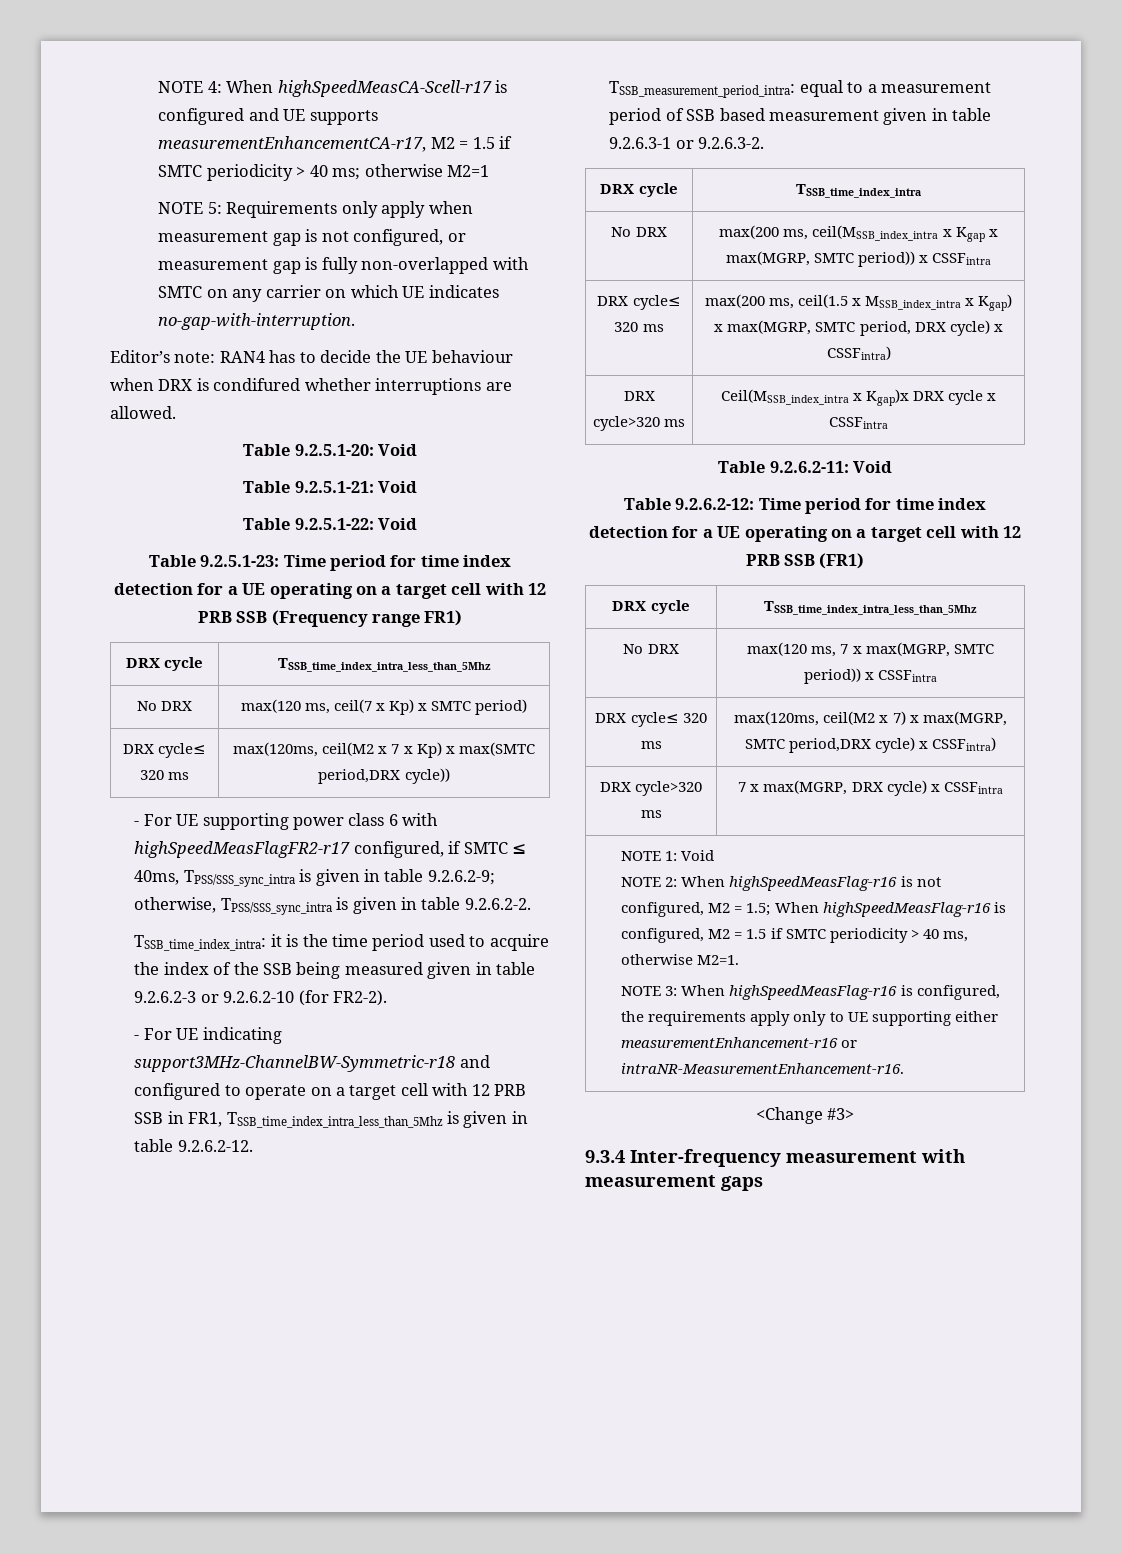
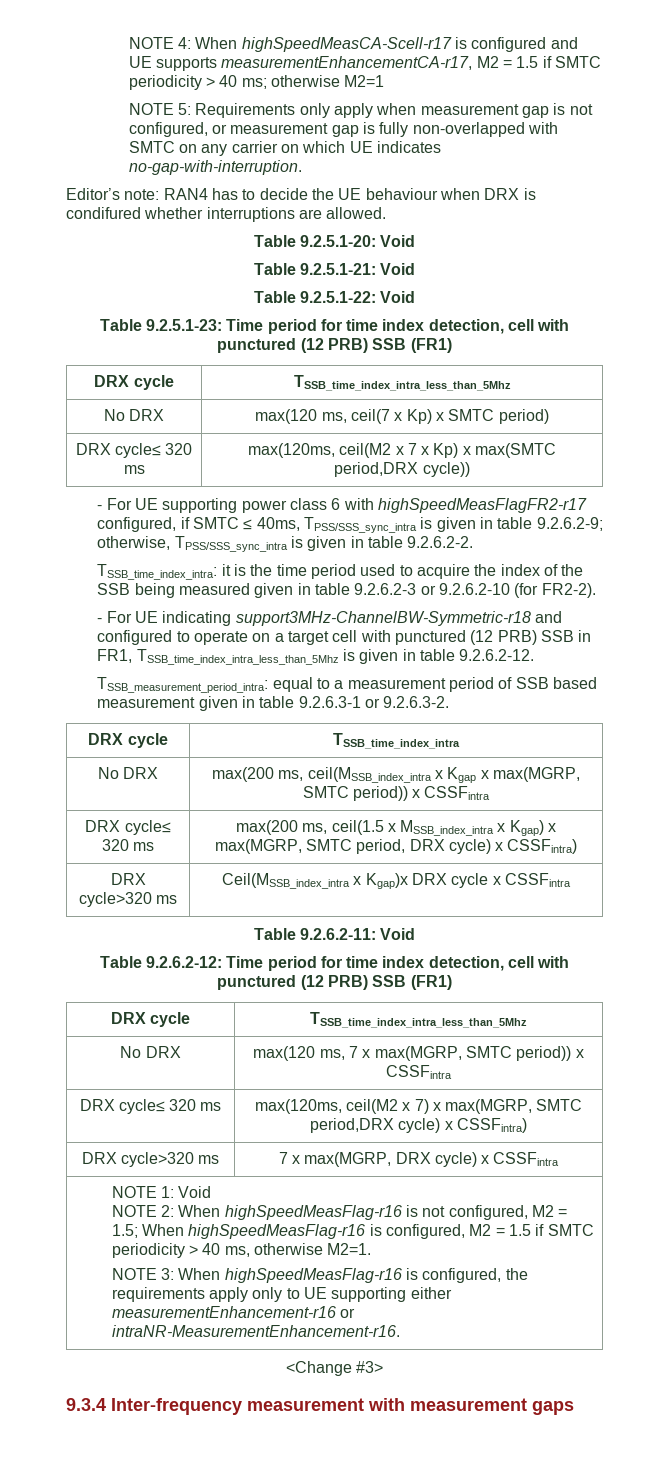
[113,583,547,599] [197,610,463,627] detection for a UE operating on a target cell with 12 PRB SSB (Frequency range FR1) -> [428,319,570,334] [217,338,452,353] detection, cell with punctured (12 PRB) SSB (FR1)
[471,1084,527,1096] 12 PRB -> [394,630,537,645] punctured (12 PRB)
[588,526,1022,542] [745,554,780,566] detection for a UE operating on a target cell with 12 PRB -> [428,956,570,971] [217,975,368,990] detection, cell with punctured (12 PRB)

